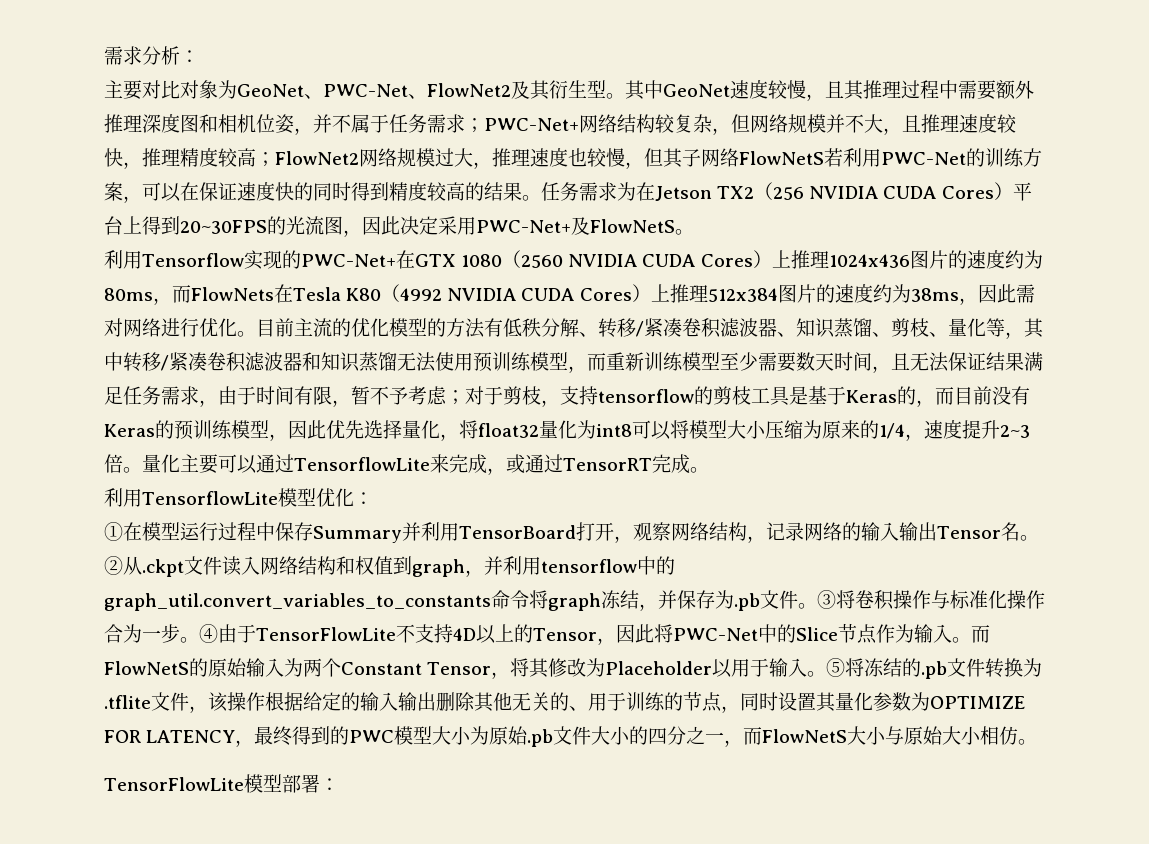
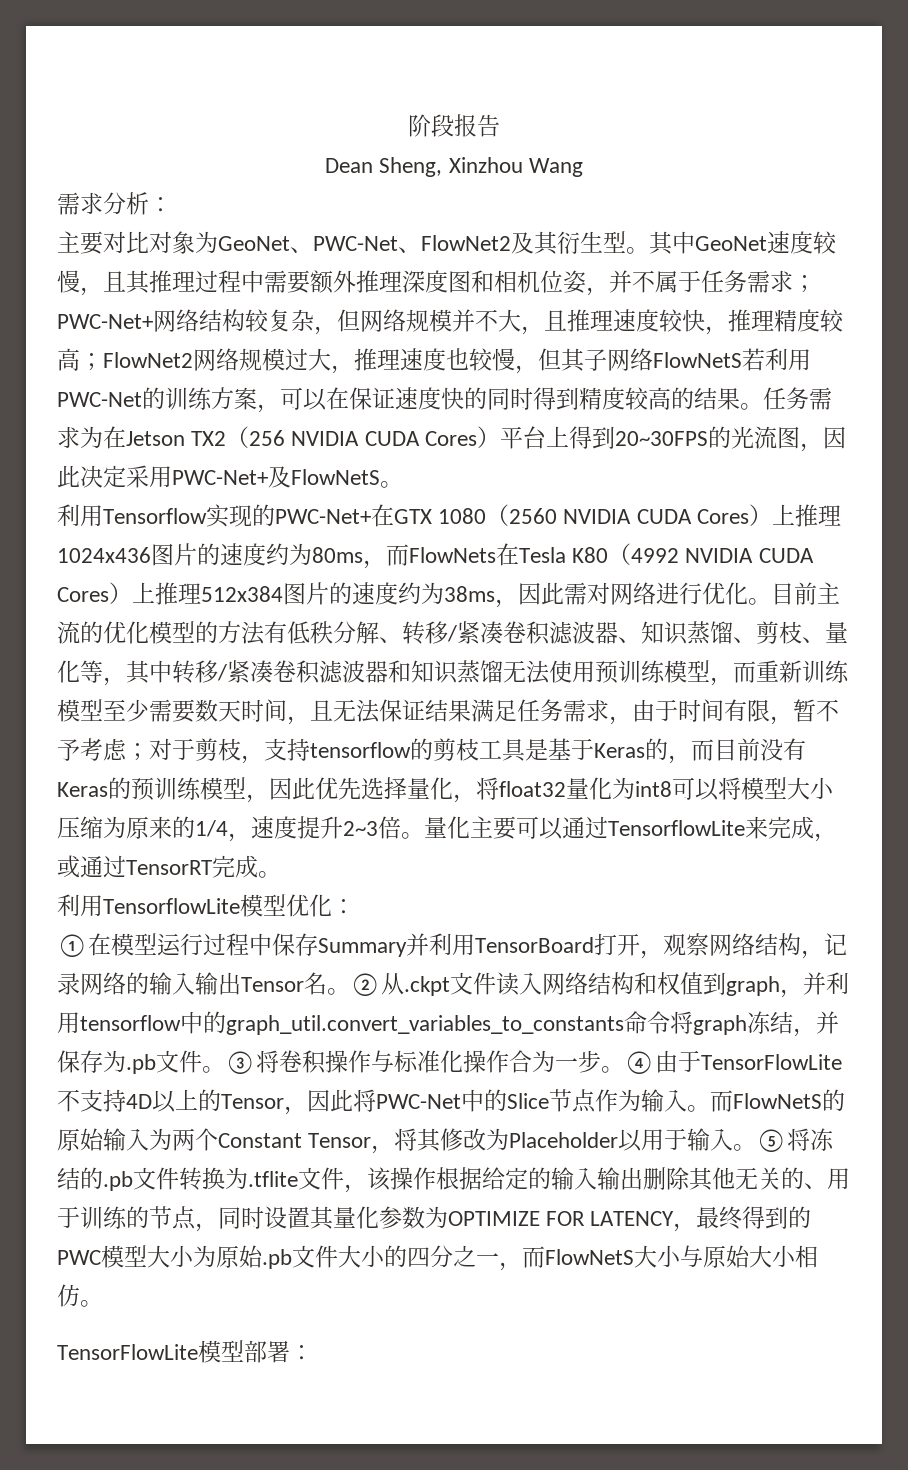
(104, 55) none -> [408,114,500,137] [325,157,583,177] 阶段报告 // Dean Sheng, Xinzhou Wang //

